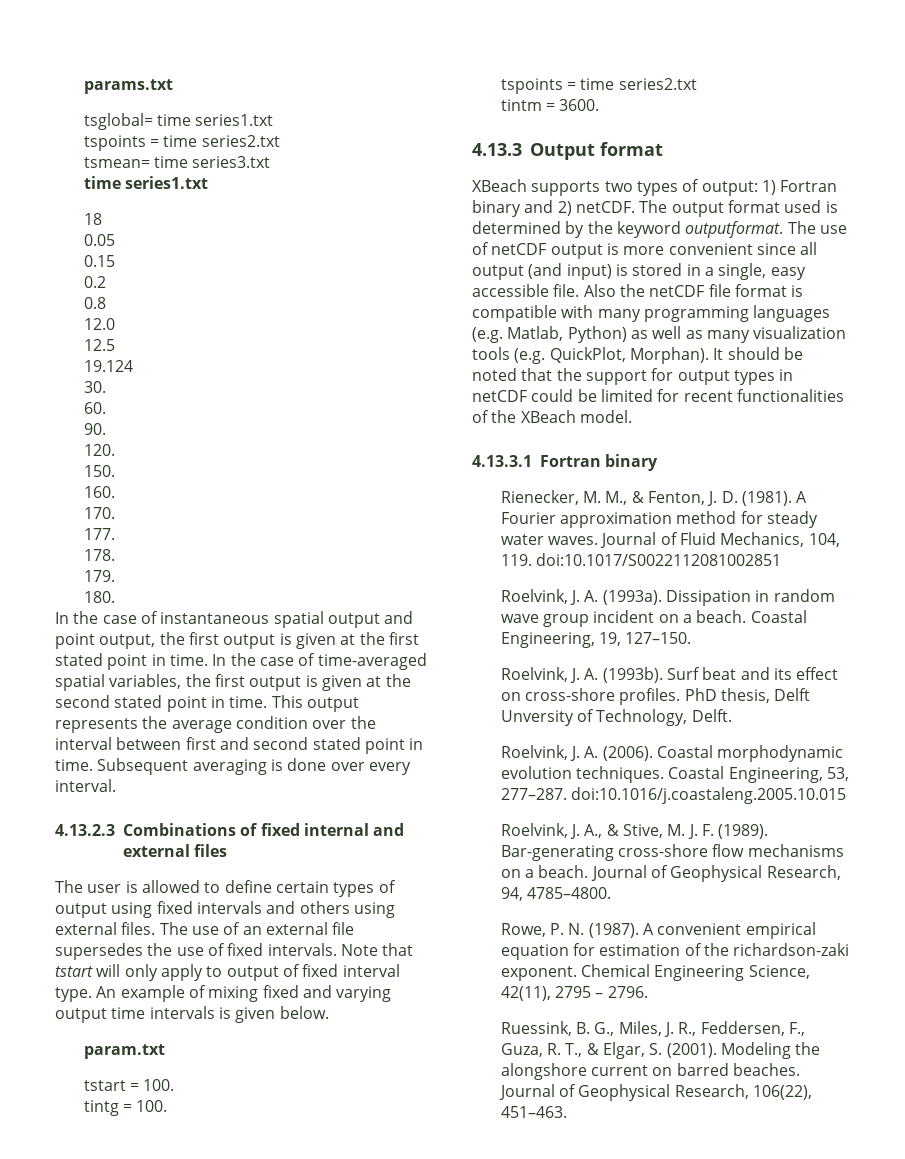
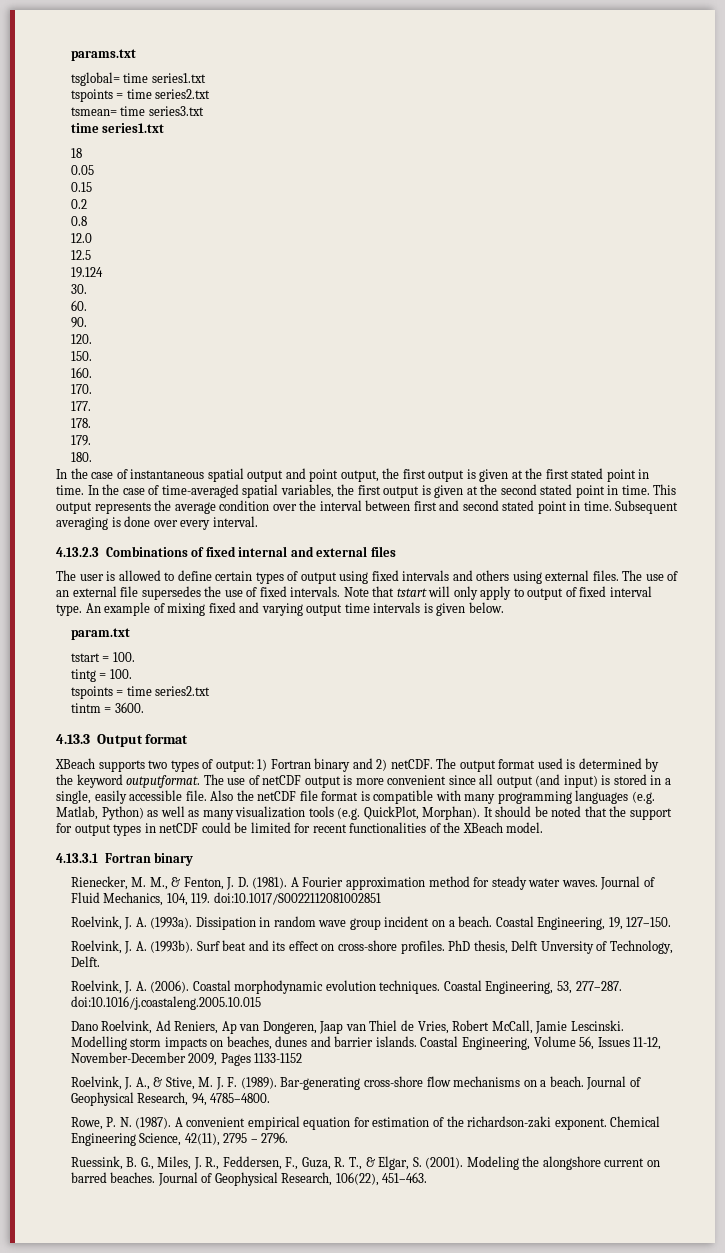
[770,267,806,280] easy -> [94,790,127,804] easily
(847, 795) none -> [70,1020,624,1034] [70,1036,662,1050] [70,1052,303,1066] // Dano Roelvink, Ad Reniers, Ap van Dongeren, Jaap van Thiel de Vries, Robert McCall, Jamie Lescinski. Modelling storm impacts on beaches, dunes and barrier islands. Coastal Engineering, Volume 56, Issues 11-12, November-December 2009, Pages 1133-1152

